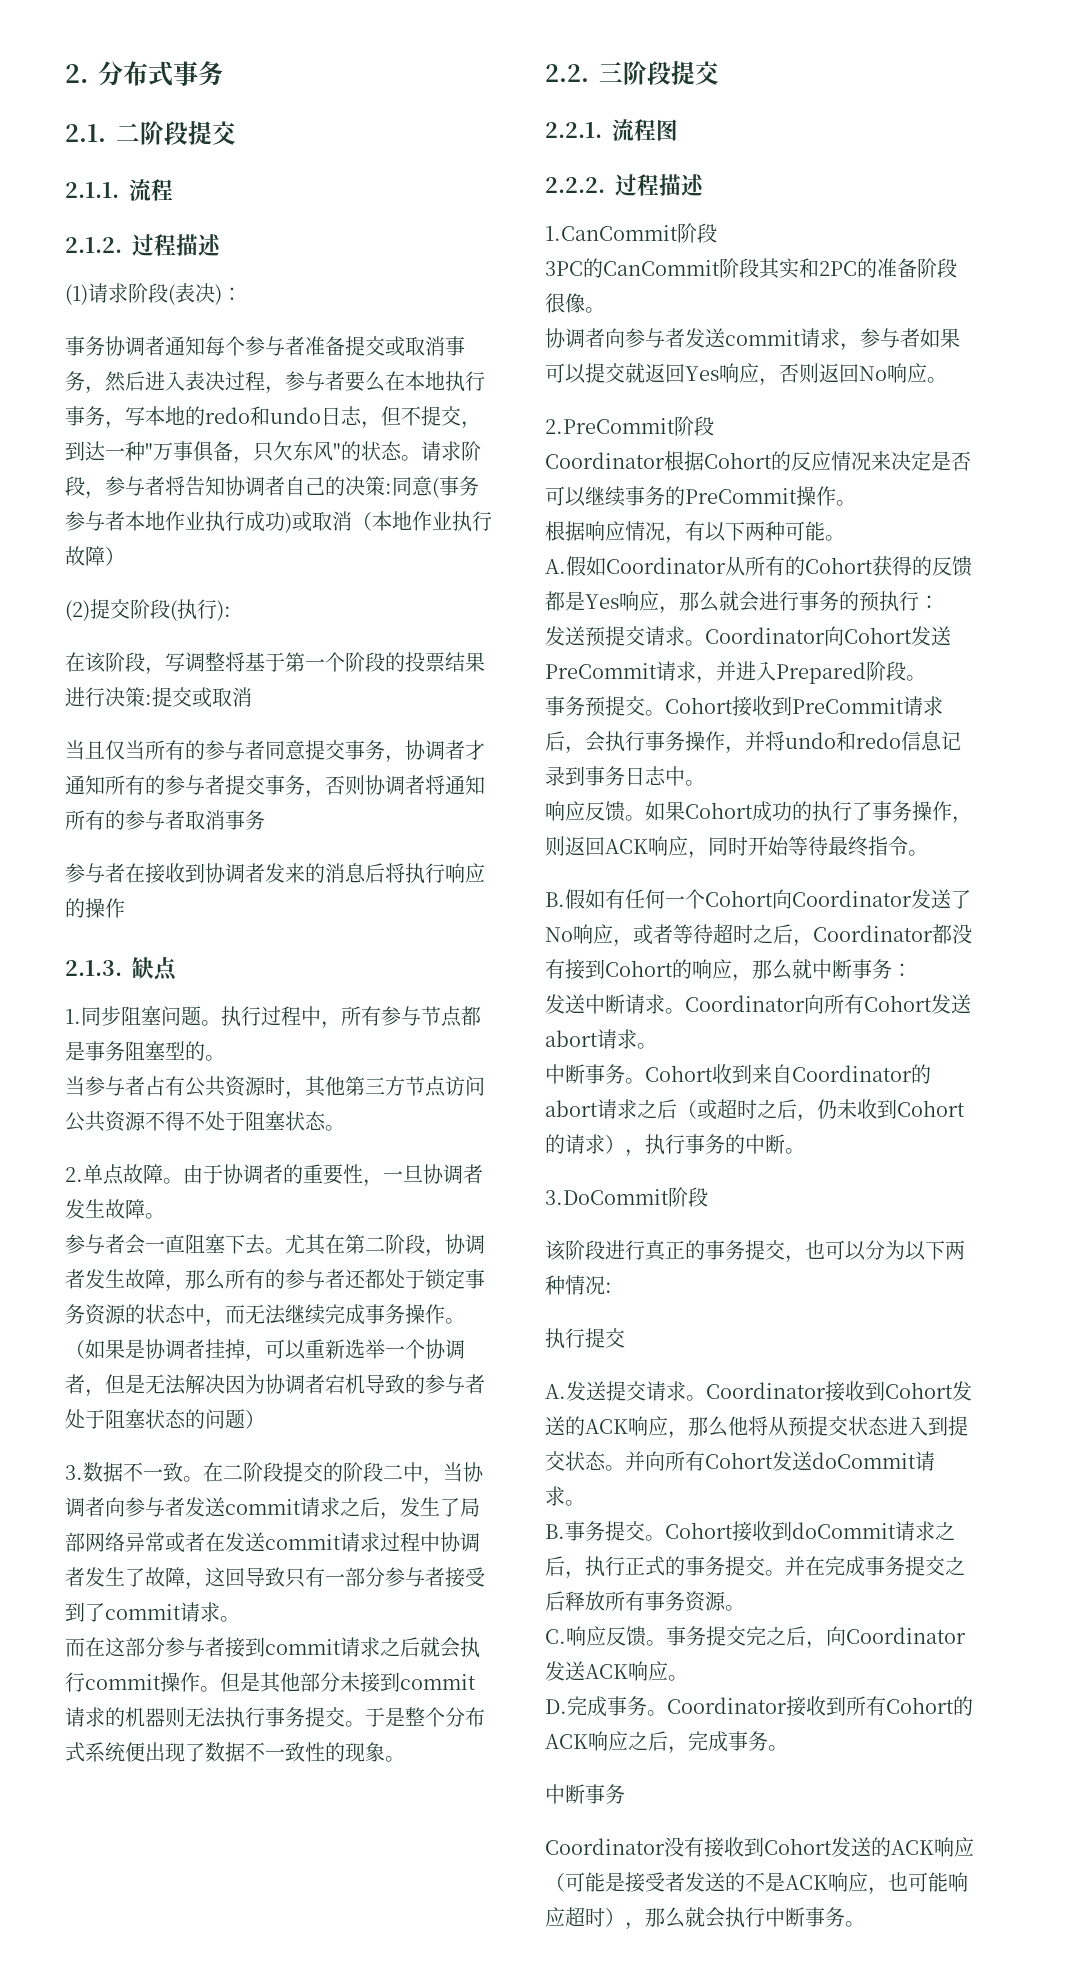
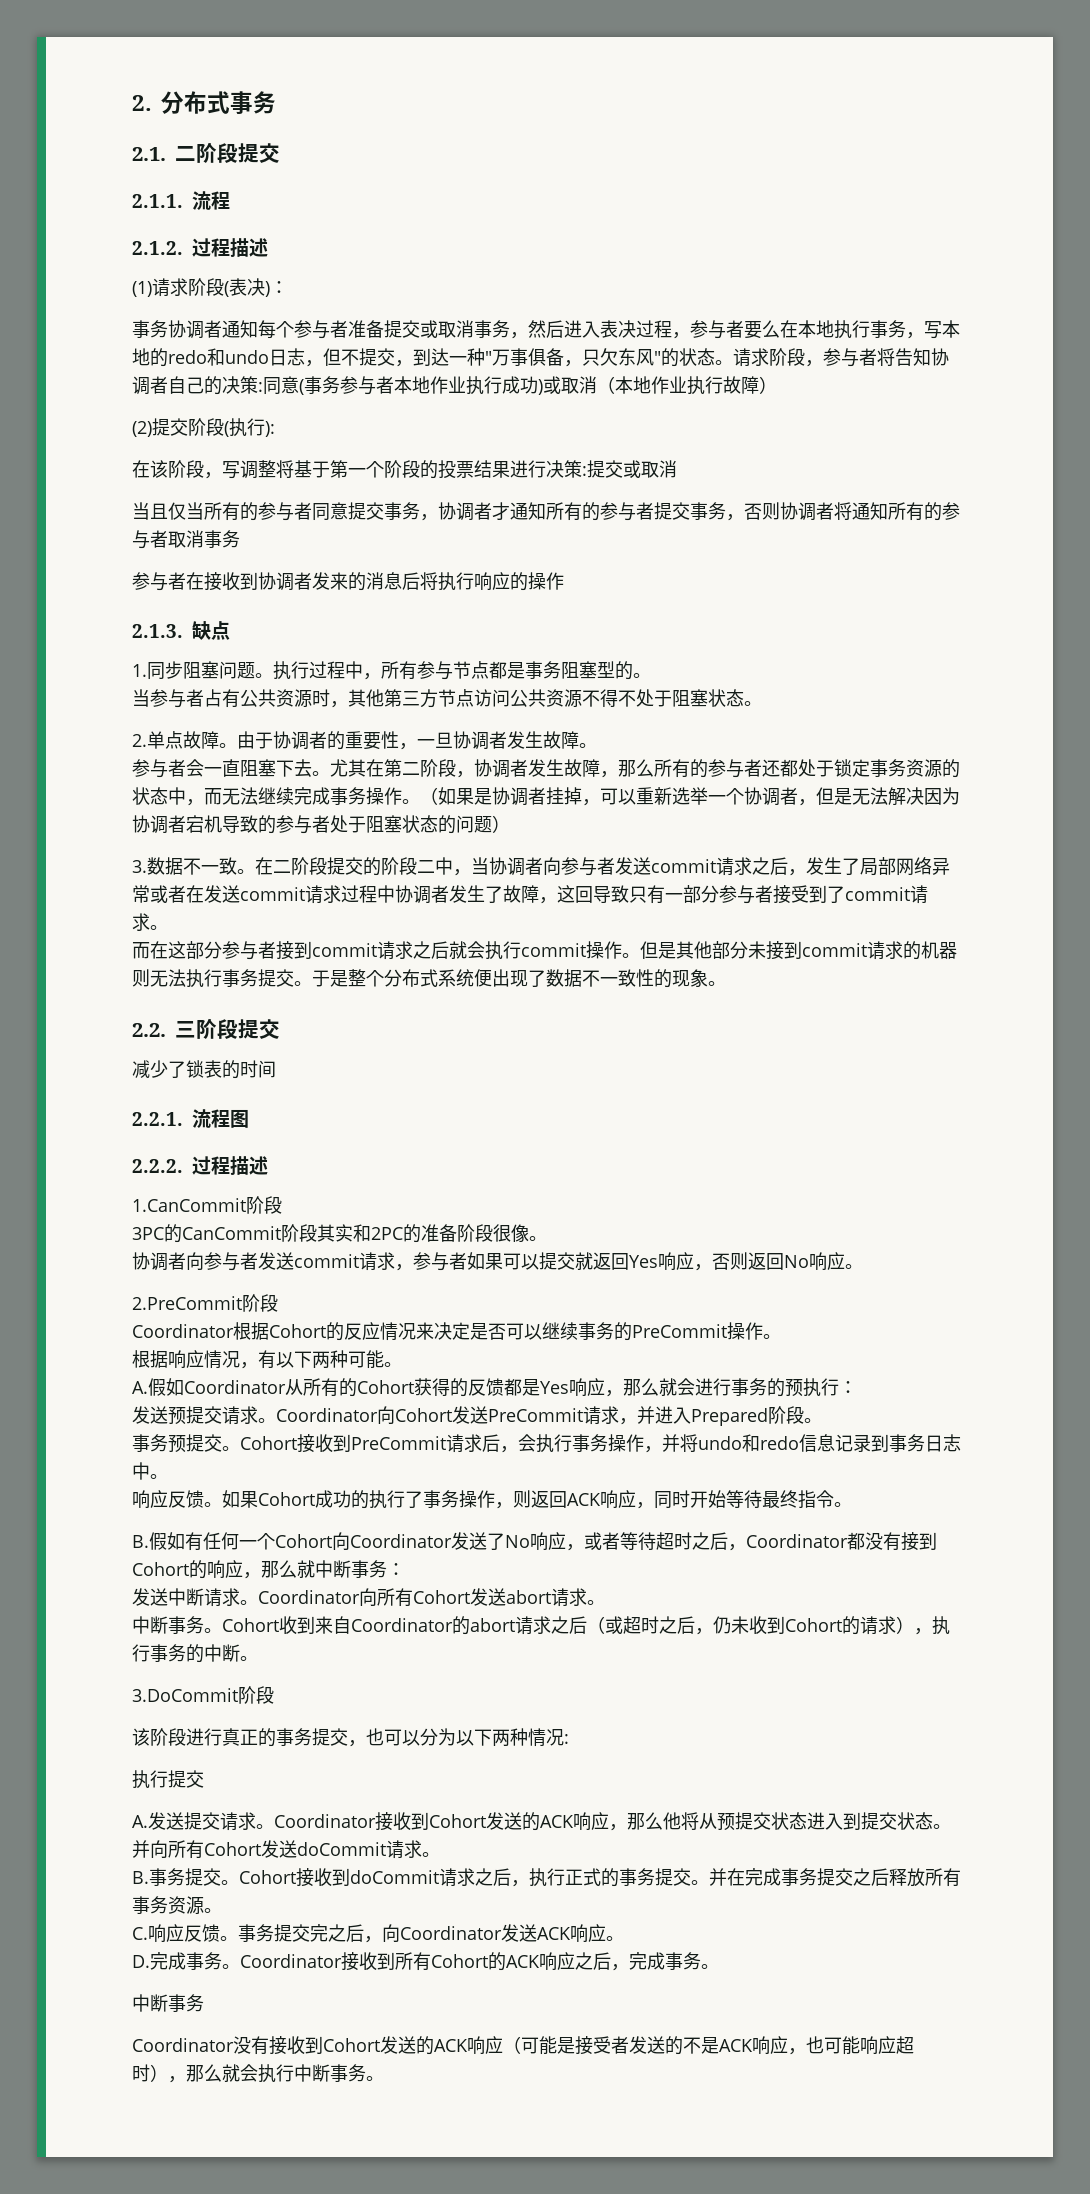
(719, 73) none -> [132,1060,276,1079] // 减少了锁表的时间

